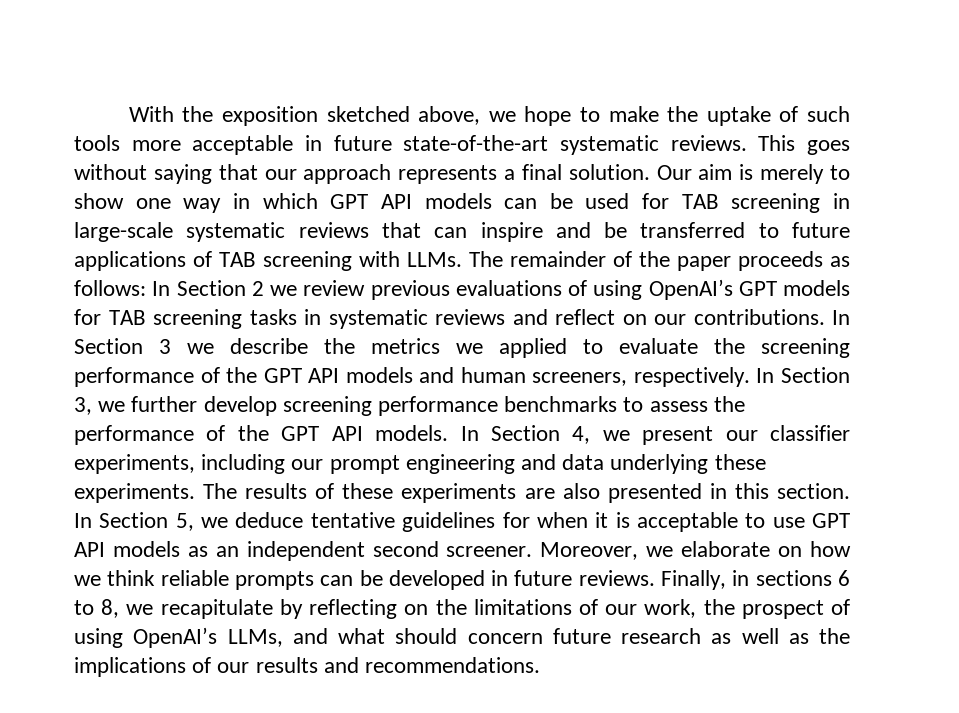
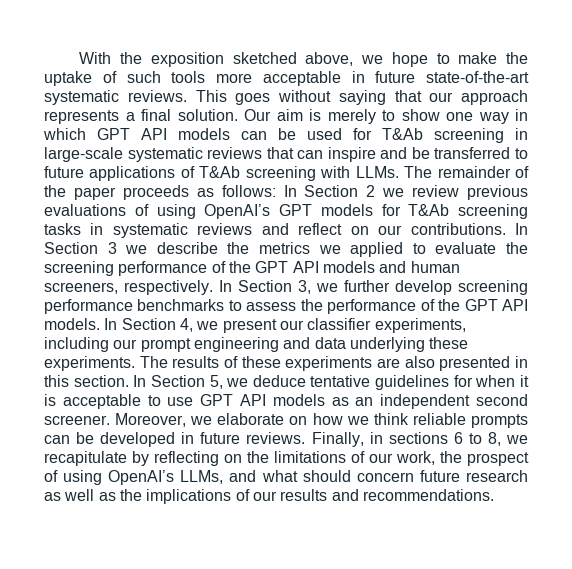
[681,194,719,209] TAB -> [382,128,423,140] T&Ab
[219,252,256,267] TAB -> [199,166,241,178] T&Ab
[108,310,146,325] TAB -> [408,204,450,216] T&Ab

